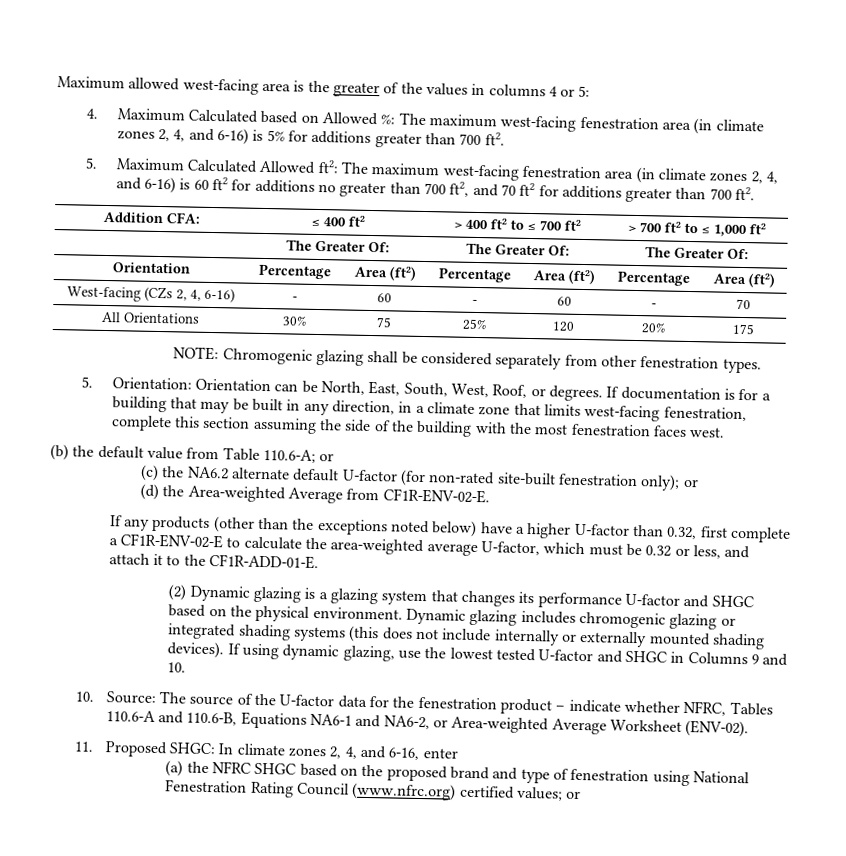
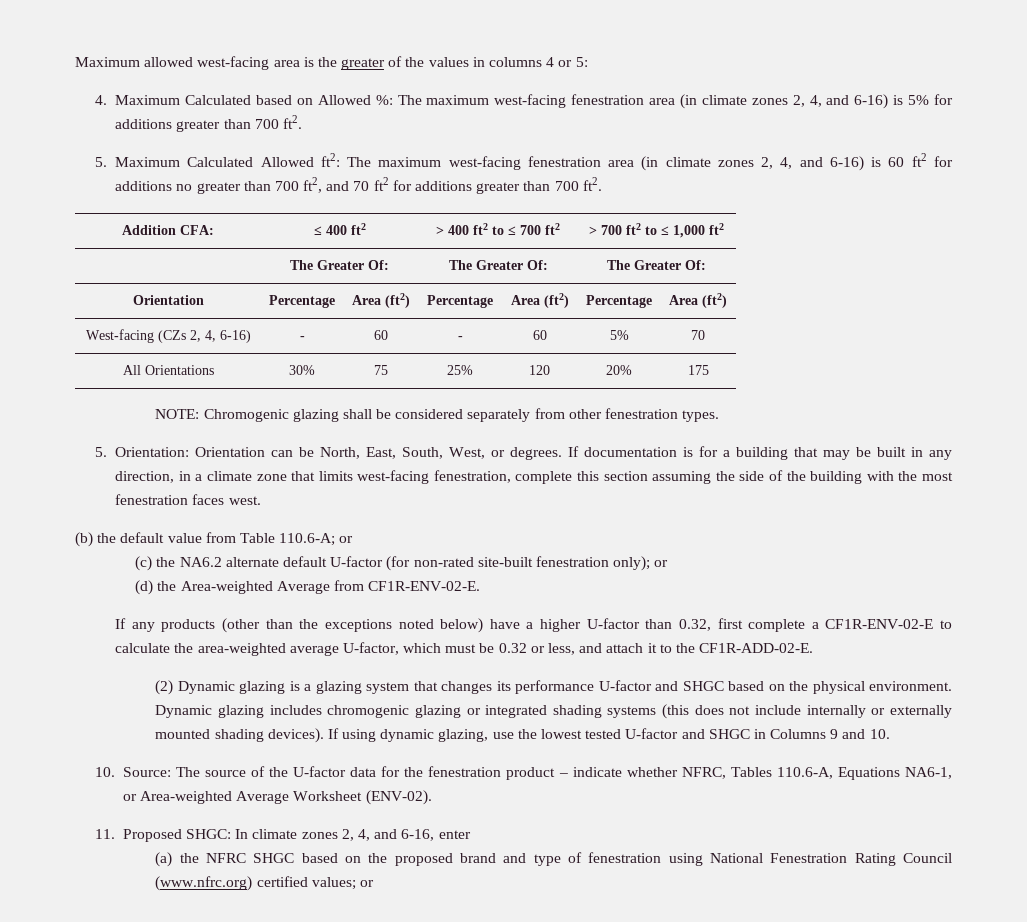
[650,303,657,308] - -> [609,330,629,340] 5%
[492,384,528,398] Roof, -> (486, 453) none
[208,553,319,570] CF1R-ADD-01-E. -> [699,643,814,653] CF1R-ADD-02-E.
[105,710,430,730] 110.6-A and 110.6-B, Equations NA6-1 and NA6-2, -> [776,767,952,780] 110.6-A, Equations NA6-1,

